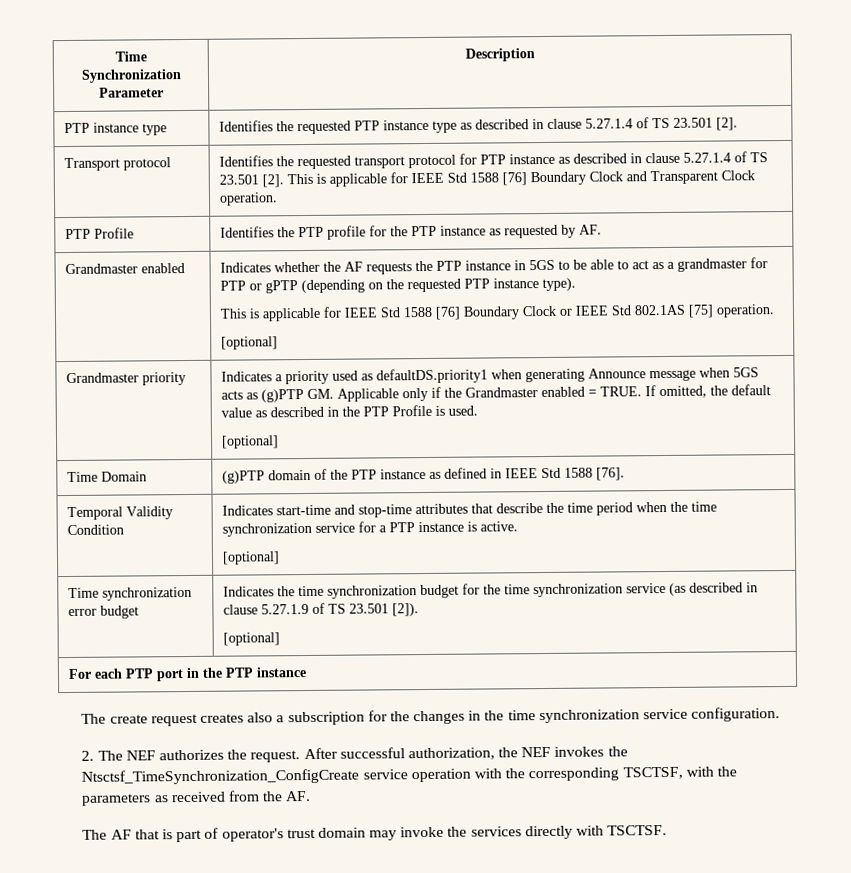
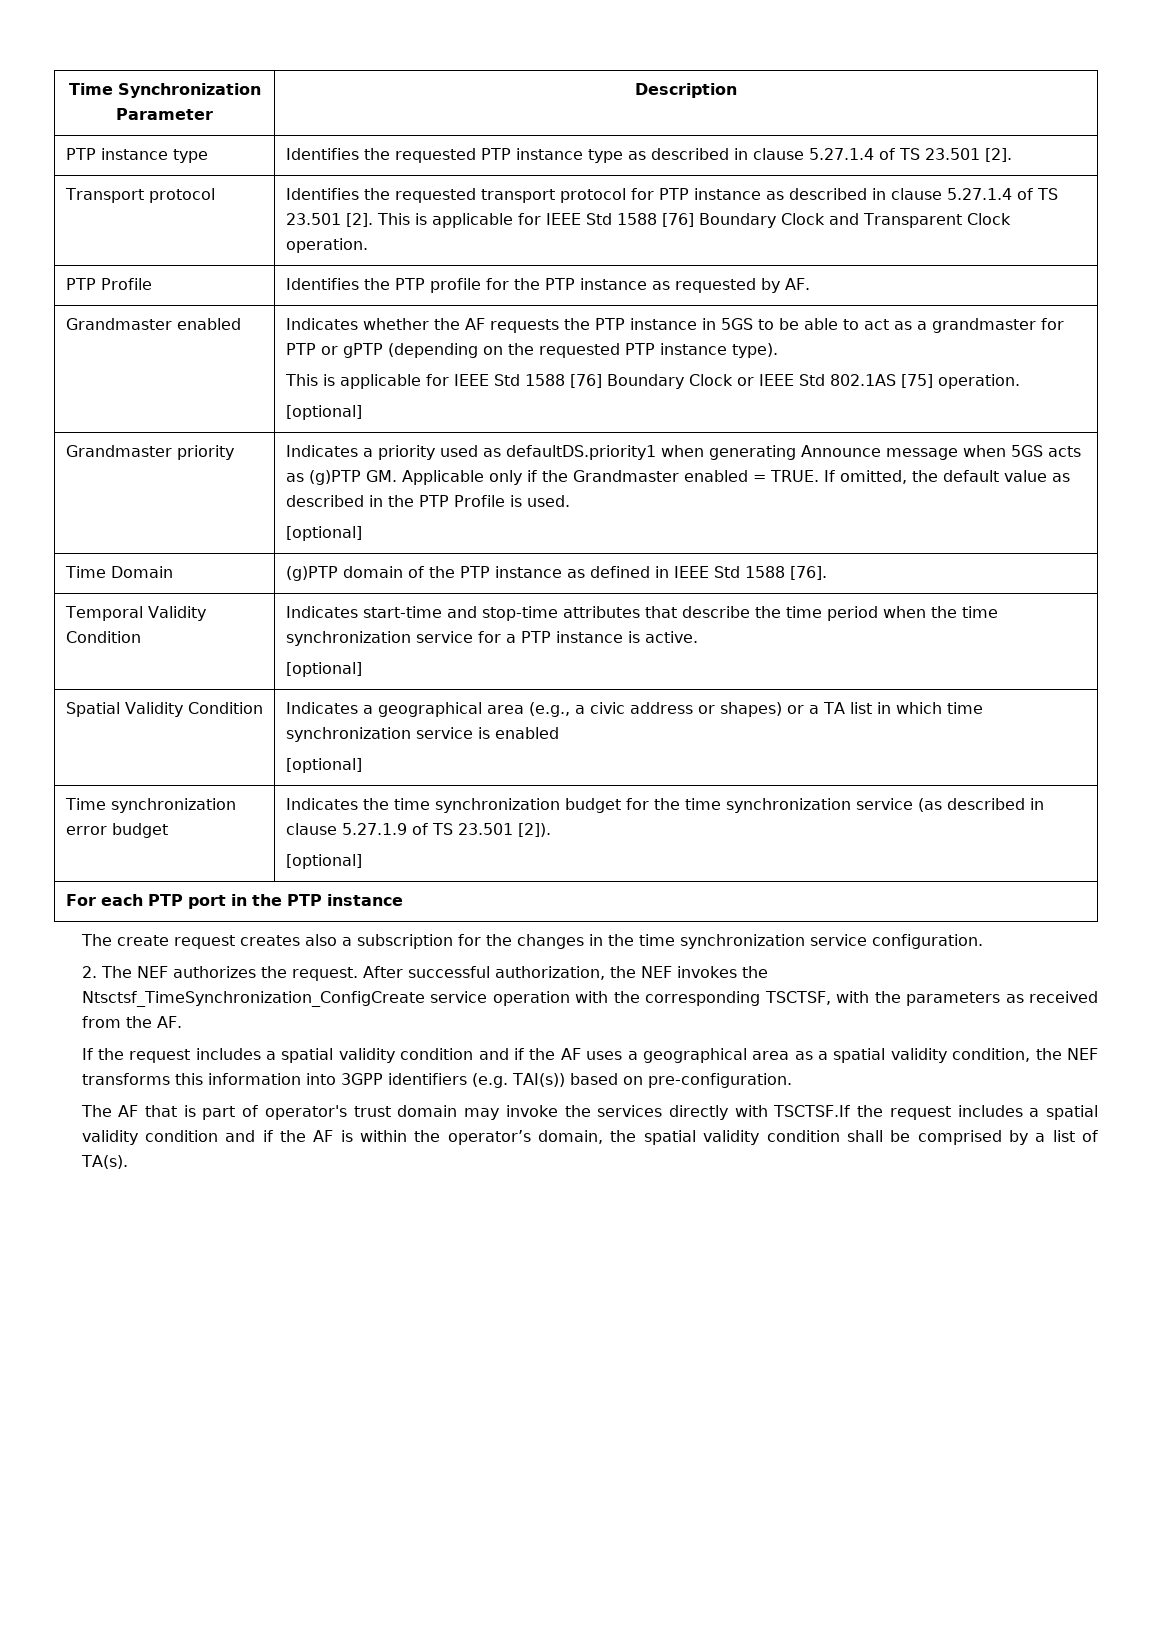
(281, 558) none -> [65,702,263,717] [285,702,983,717] [285,727,559,742] [285,758,362,773] // Spatial Validity Condition | Indicates a geographical area (e.g., a civic address or shapes) or a TA list in which time synchronization service is enabled // [optional]
(312, 796) none -> [81,1048,1098,1063] [81,1073,792,1088] // If the request includes a spatial validity condition and if the AF uses a geographical area as a spatial validity condition, the NEF transforms this information into 3GPP identifiers (e.g. TAI(s)) based on pre-configuration.
[607,824,668,836] TSCTSF. -> [773,1105,1099,1120] [81,1130,1098,1145] [80,1155,128,1169] TSCTSF.If the request includes a spatial validity condition and if the AF is within the operator’s domain, the spatial validity condition shall be comprised by a list of TA(s).

